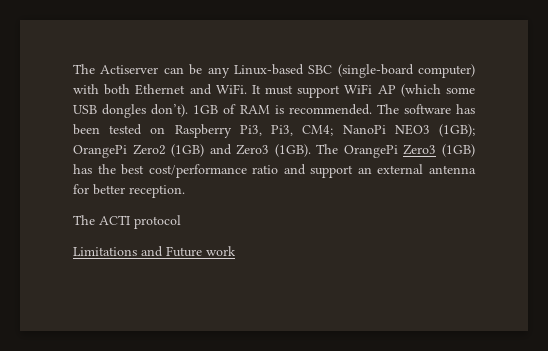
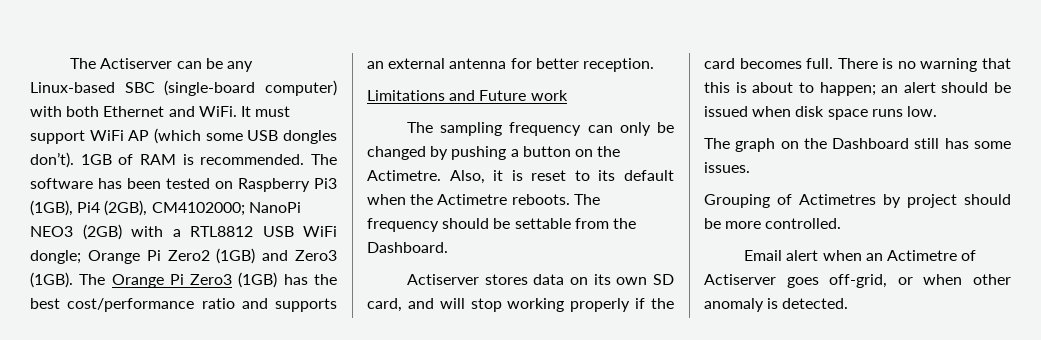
[239,124,476,137] [73,145,127,158] Pi3, Pi3, CM4; NanoPi NEO3 (1GB); OrangePi -> [314,178,337,189] [30,200,301,216] [30,224,337,240] [30,250,161,264] Pi3 (1GB), Pi4 (2GB), CM4102000; NanoPi NEO3 (2GB) with a RTL8812 USB WiFi dongle; Orange Pi
[343,145,398,158] OrangePi -> [111,274,184,288] Orange Pi
[310,165,354,178] support -> [275,298,337,312] supports
[73,215,181,229] // The ACTI protocol -> (654, 65) none
(236, 251) none -> [407,122,674,136] [367,146,621,160] [367,170,674,184] [367,194,600,205] [367,218,636,232] [367,242,448,253] [407,274,674,285] [367,298,674,312] [704,58,1011,72] [704,82,1011,96] [704,106,937,120] [704,138,1011,152] [704,162,750,173] [704,194,1011,208] [704,218,842,229] [744,250,977,261] [704,274,1011,288] [704,298,849,312] // The sampling frequency can only be changed by pushing a button on the Actimetre. Also, it is reset to its default when the Actimetre reboots. The frequency should be settable from the Dashboard. // Actiserver stores data on its own SD card, and will stop working properly if the card becomes full. There is no warning that this is about to happen; an alert should be issued when disk space runs low. // The graph on the Dashboard still has some issues. // Grouping of Actimetres by project should be more controlled. // Email alert when an Actimetre of Actiserver goes off-grid, or when other anomaly is detected.

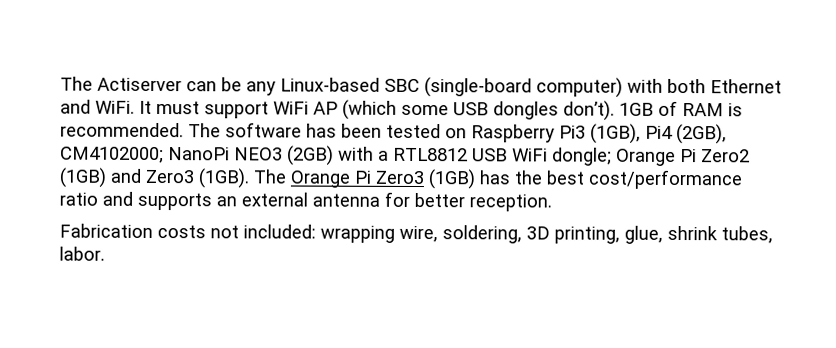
[367,90,568,101] [407,122,674,136] [367,146,621,160] [367,170,674,184] [367,194,600,205] [367,218,636,232] [367,242,448,253] [407,274,674,285] [367,298,674,312] [704,58,1011,72] [704,82,1011,96] [704,106,937,120] [704,138,1011,152] [704,162,750,173] [704,194,1011,208] [704,218,842,229] [744,250,977,261] [704,274,1011,288] [704,298,849,312] Limitations and Future work // The sampling frequency can only be changed by pushing a button on the Actimetre. Also, it is reset to its default when the Actimetre reboots. The frequency should be settable from the Dashboard. // Actiserver stores data on its own SD card, and will stop working properly if the card becomes full. There is no warning that this is about to happen; an alert should be issued when disk space runs low. // The graph on the Dashboard still has some issues. // Grouping of Actimetres by project should be more controlled. // Email alert when an Actimetre of Actiserver goes off-grid, or when other anomaly is detected. -> [59,223,773,244] [59,246,105,261] Fabrication costs not included: wrapping wire, soldering, 3D printing, glue, shrink tubes, labor.

